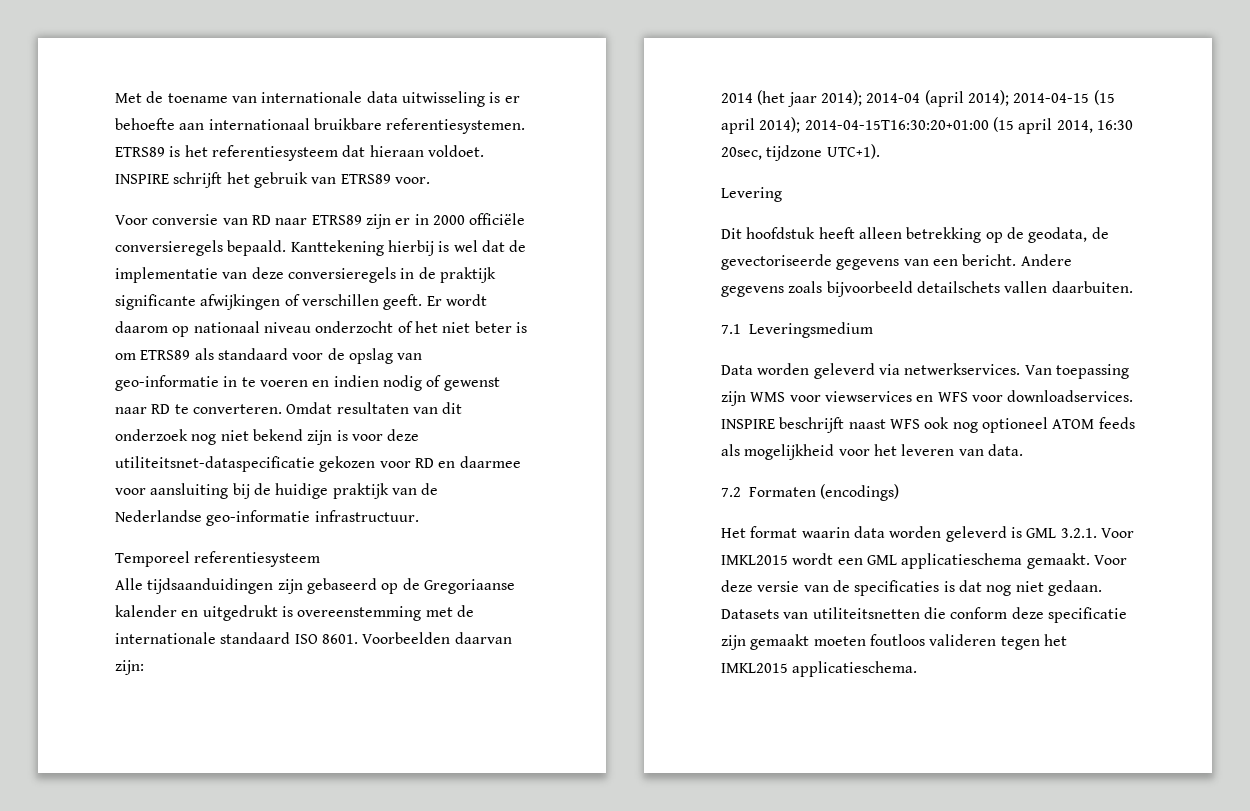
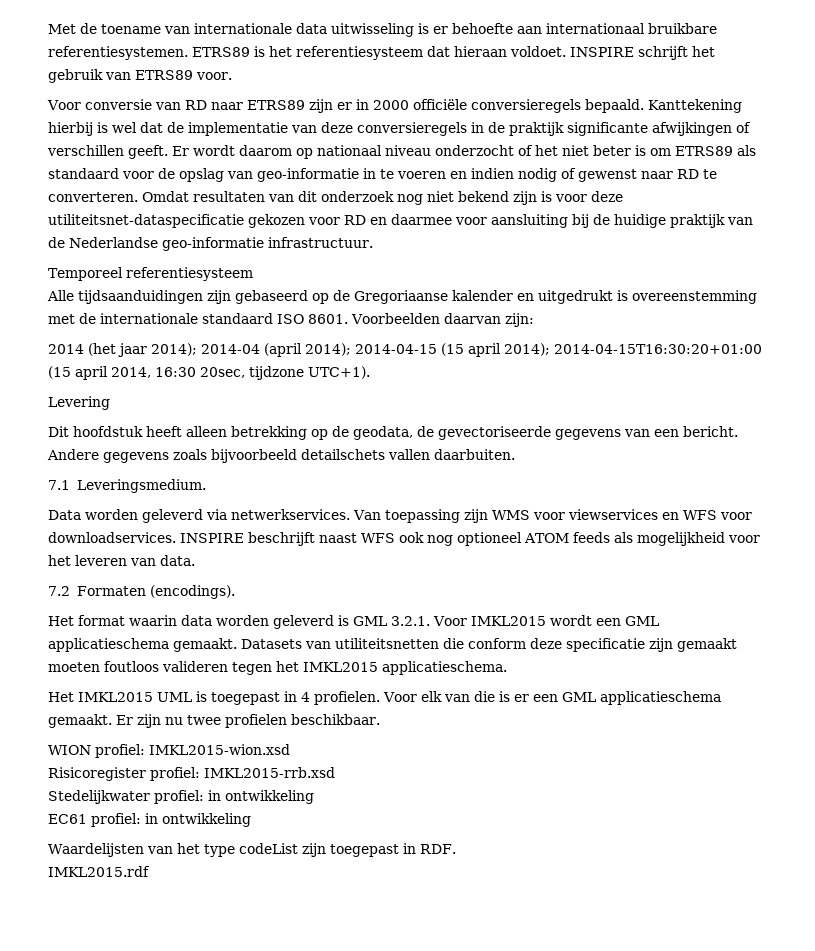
[749,322,873,338] Leveringsmedium -> [76,479,206,493] Leveringsmedium.
[820,484,900,501] (encodings) -> [149,585,235,599] (encodings).
[1093,555,1127,565] [721,580,1102,596] Voor deze versie van de specificaties is dat nog niet gedaan. -> (237, 645) none
(918, 669) none -> [48,691,721,705] [48,714,380,728] [48,744,290,758] [48,767,335,781] [48,790,314,804] [48,813,251,827] [48,843,456,857] [48,866,150,877] // Het IMKL2015 UML is toegepast in 4 profielen. Voor elk van die is er een GML applicatieschema gemaakt. Er zijn nu twee profielen beschikbaar. // WION profiel: IMKL2015-wion.xsd // Risicoregister profiel: IMKL2015-rrb.xsd // Stedelijkwater profiel: in ontwikkeling // EC61 profiel: in ontwikkeling // Waardelijsten van het type codeList zijn toegepast in RDF. // IMKL2015.rdf

